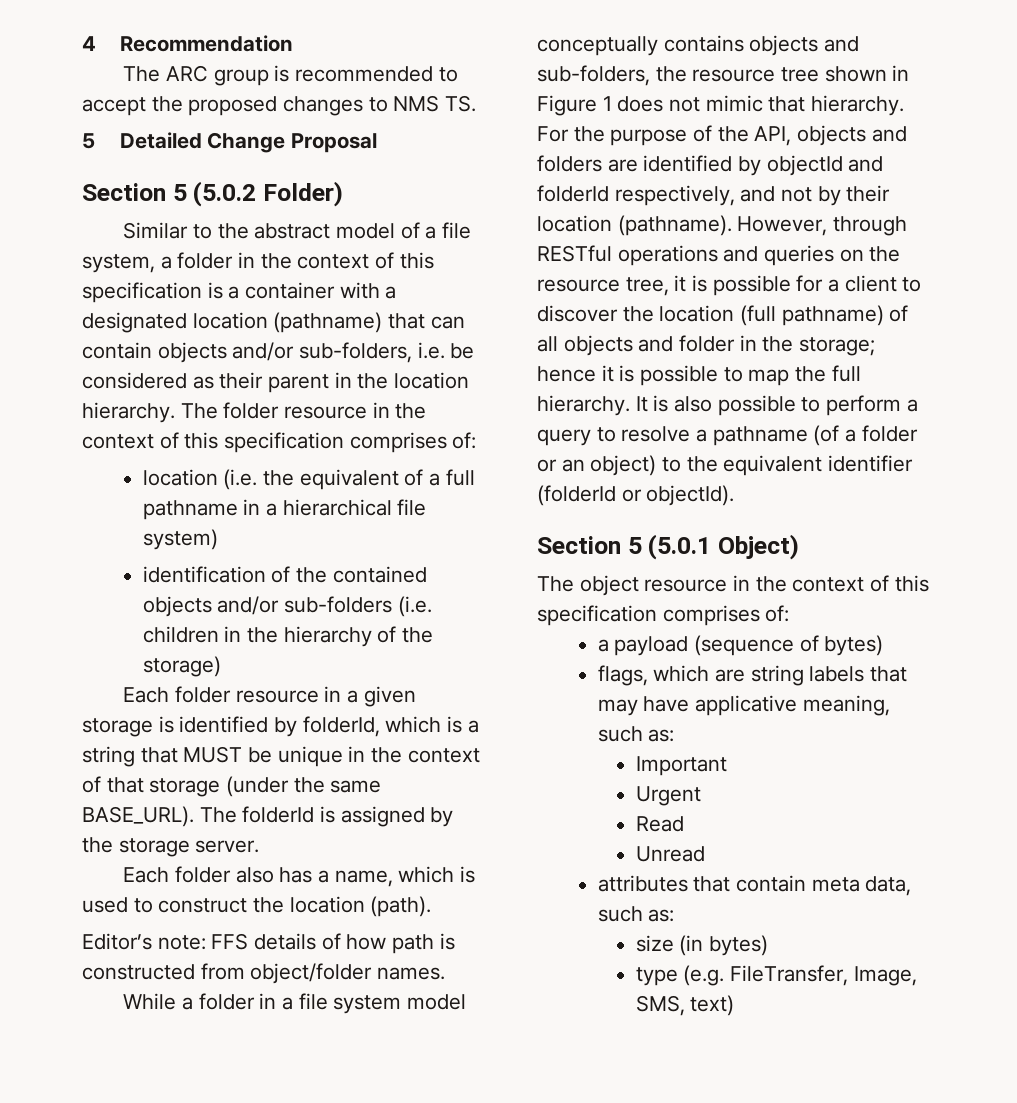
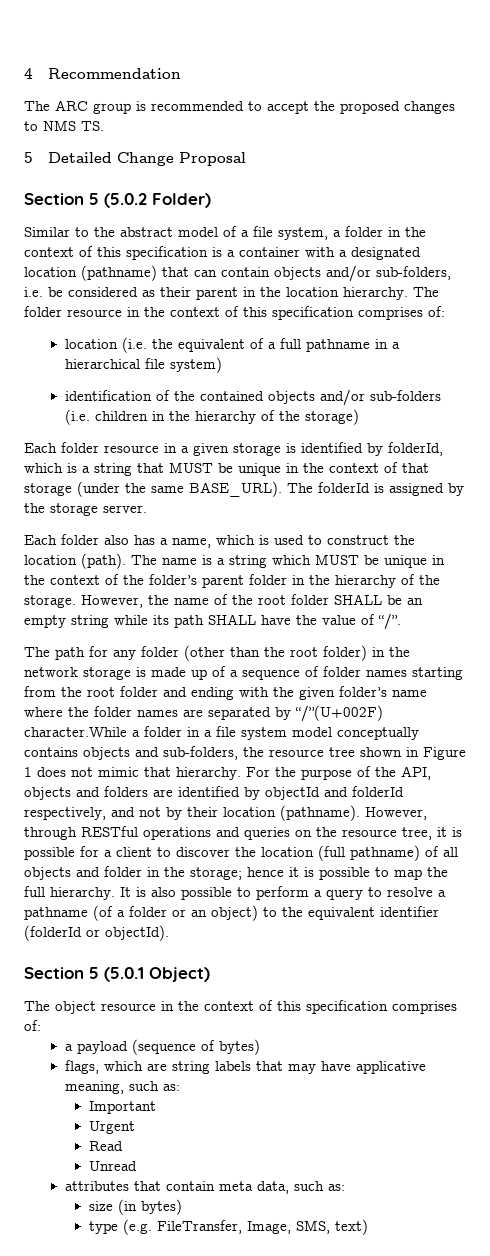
[82,933,455,954] [82,963,446,984] [123,993,177,1010] // Editor’s note: FFS details of how path is constructed from object/folder names. // While -> [131,554,445,568] [24,574,440,588] [24,594,423,608] [24,613,401,630] [24,645,410,661] [24,666,463,680] [24,686,427,700] [24,705,383,722] [24,727,127,737] The name is a string which MUST be unique in the context of the folder’s parent folder in the hierarchy of the storage. However, the name of the root folder SHALL be an empty string while its path SHALL have the value of “/”. // The path for any folder (other than the root folder) in the network storage is made up of a sequence of folder names starting from the root folder and ending with the given folder’s name where the folder names are separated by “/”(U+002F) character.While

